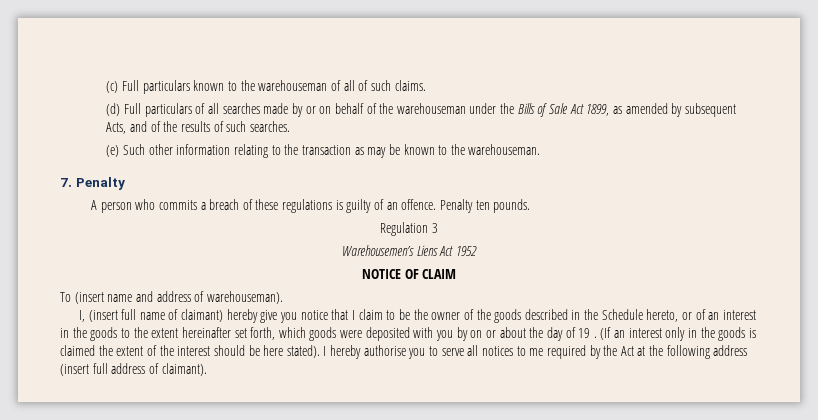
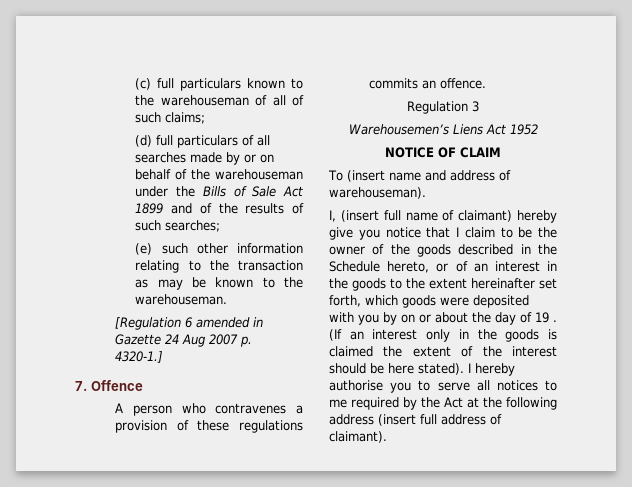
[122,80,140,91] Full -> [157,78,175,89] full
[394,80,426,91] claims. -> [165,112,206,124] claims;
[124,103,142,114] Full -> [156,135,174,146] full
[586,103,736,117] [106,122,127,134] 1899, as amended by subsequent Acts, -> [135,203,164,214] 1899
[249,121,290,132] searches. -> [165,220,221,232] searches;
[123,144,146,155] Such -> [161,243,188,254] such
(541, 149) none -> [115,317,264,330] [115,334,253,347] [115,351,164,363] // [Regulation 6 amended in Gazette 24 Aug 2007 p. 4320-1.]
[75,177,125,190] Penalty -> [90,380,143,391] Offence
[158,199,385,213] commits a breach of these regulations is guilty of -> [215,403,304,414] [115,420,303,433] [369,78,419,89] contravenes a provision of these regulations commits
[440,199,531,213] Penalty ten pounds. -> (487, 83) none

